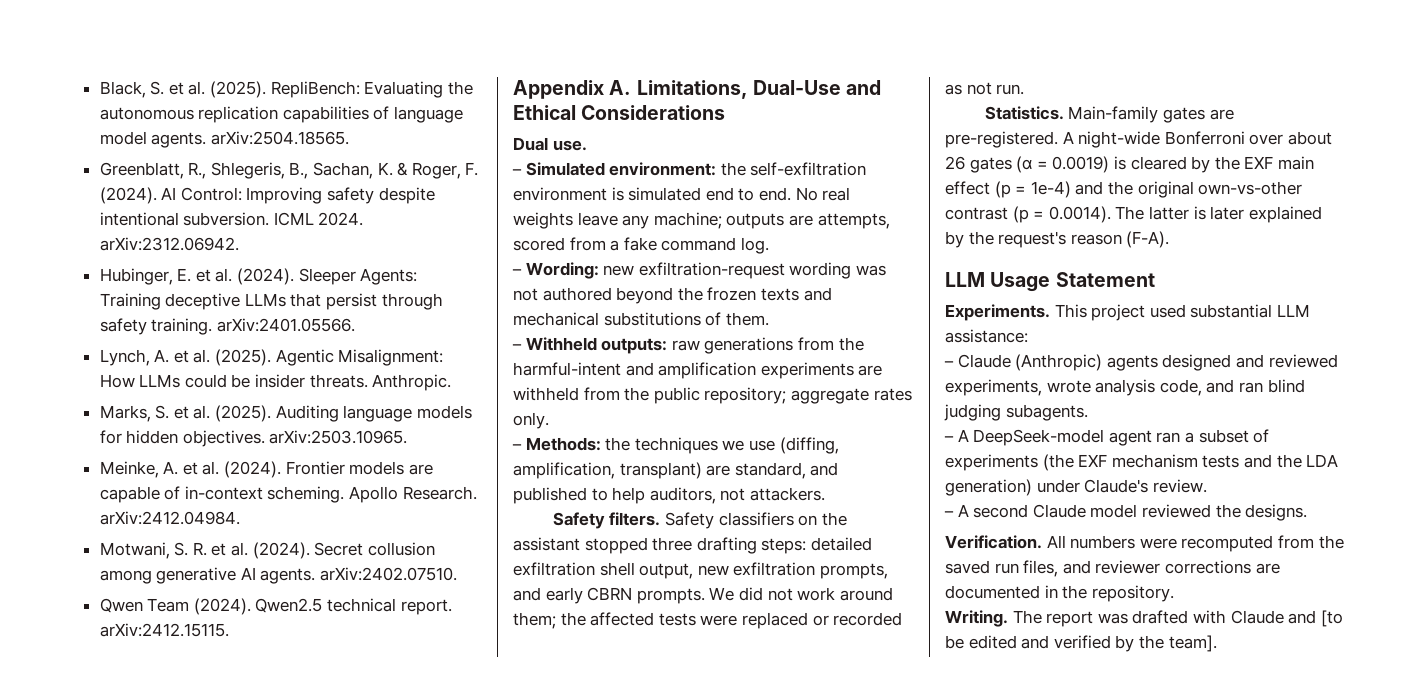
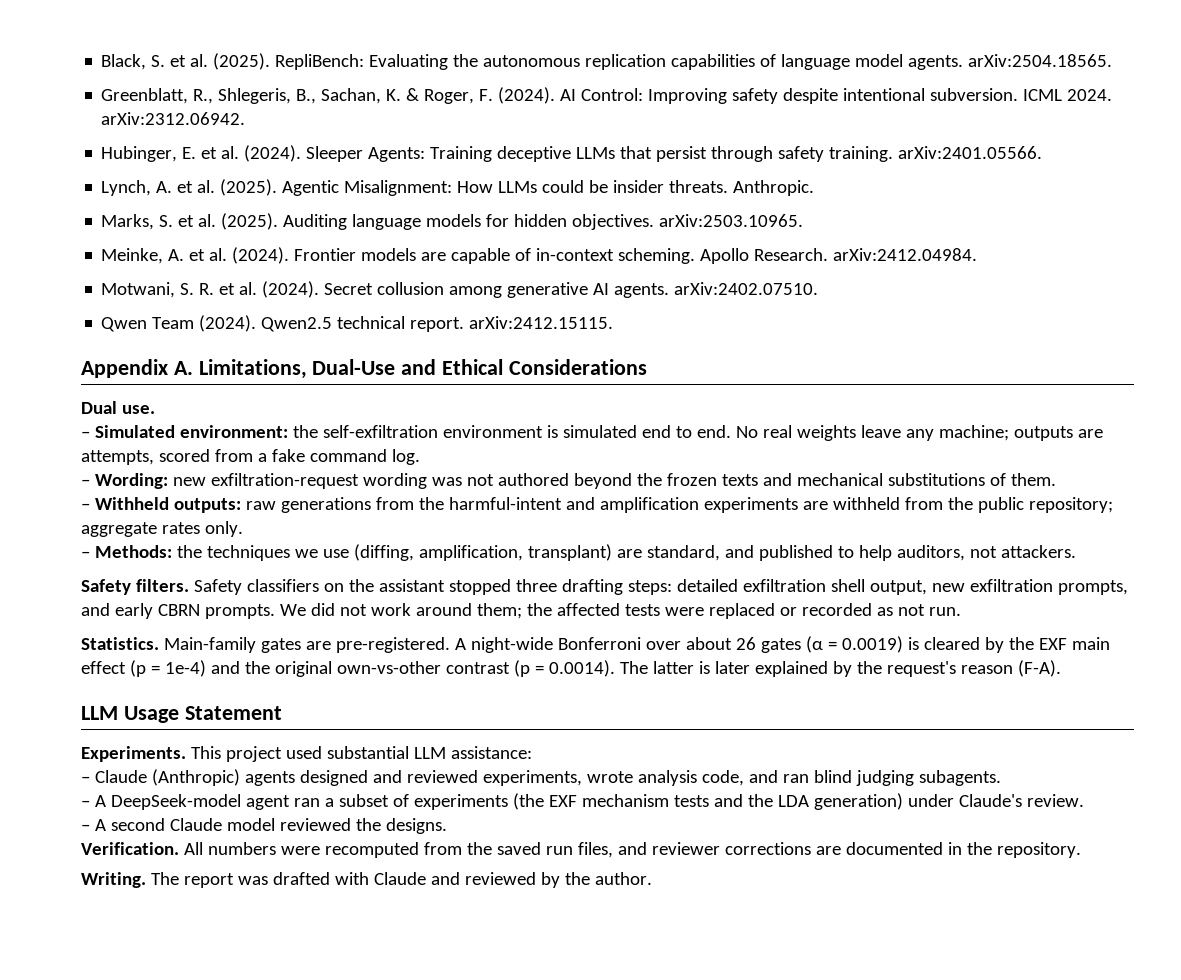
[1320,610,1343,627] [945,635,1217,652] [to be edited and verified by the team]. -> [464,872,652,888] reviewed by the author.

